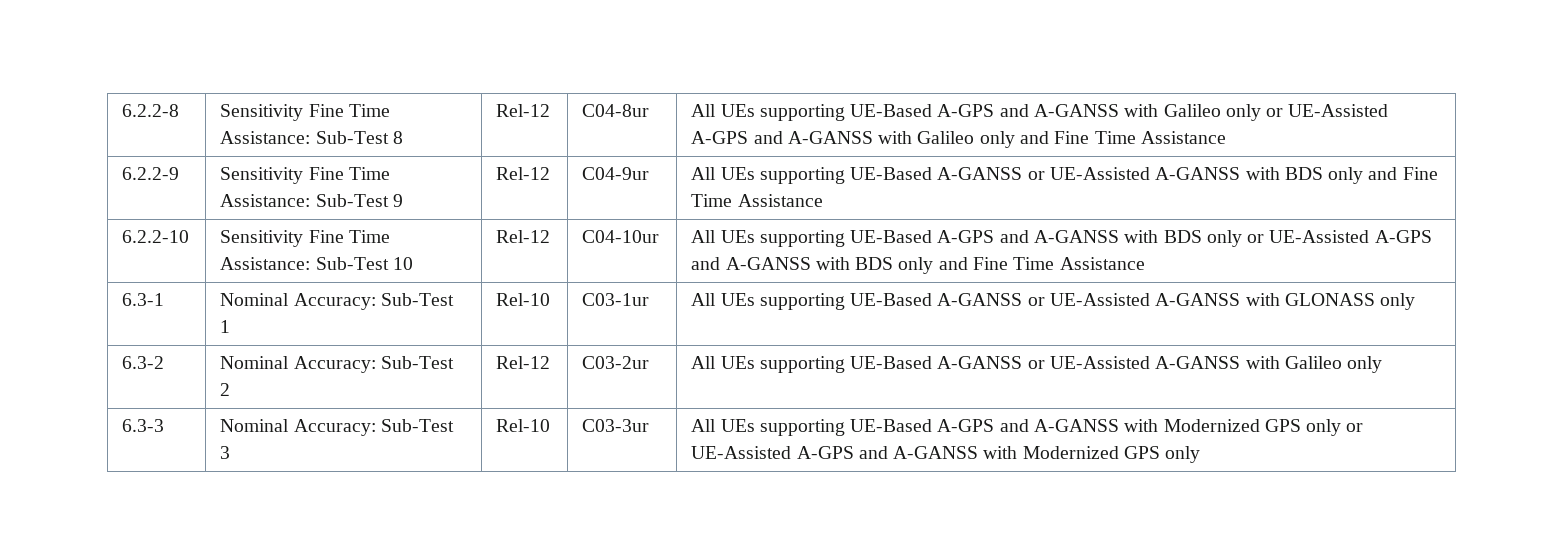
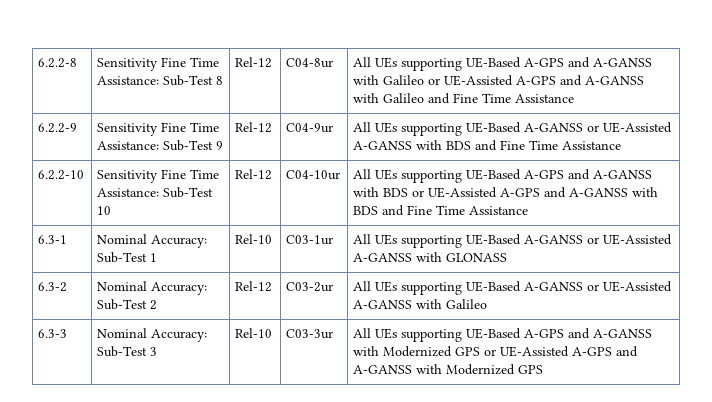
[1225,104,1261,121] only -> (425, 80) none
[979,131,1015,148] only -> (425, 98) none
[1328,167,1364,184] only -> (472, 145) none
[1206,230,1242,247] only -> (409, 192) none
[898,257,934,274] only -> (379, 210) none
[1380,293,1416,310] only -> (508, 257) none
[1347,356,1383,373] only -> (488, 304) none
[1306,419,1342,436] only -> (481, 351) none
[1165,446,1201,463] only -> (544, 369) none

